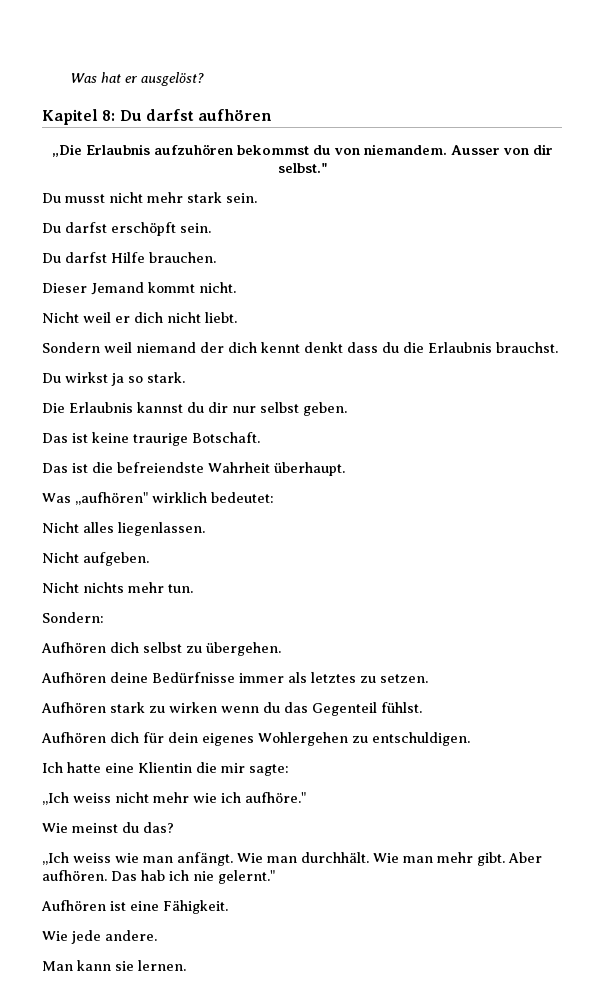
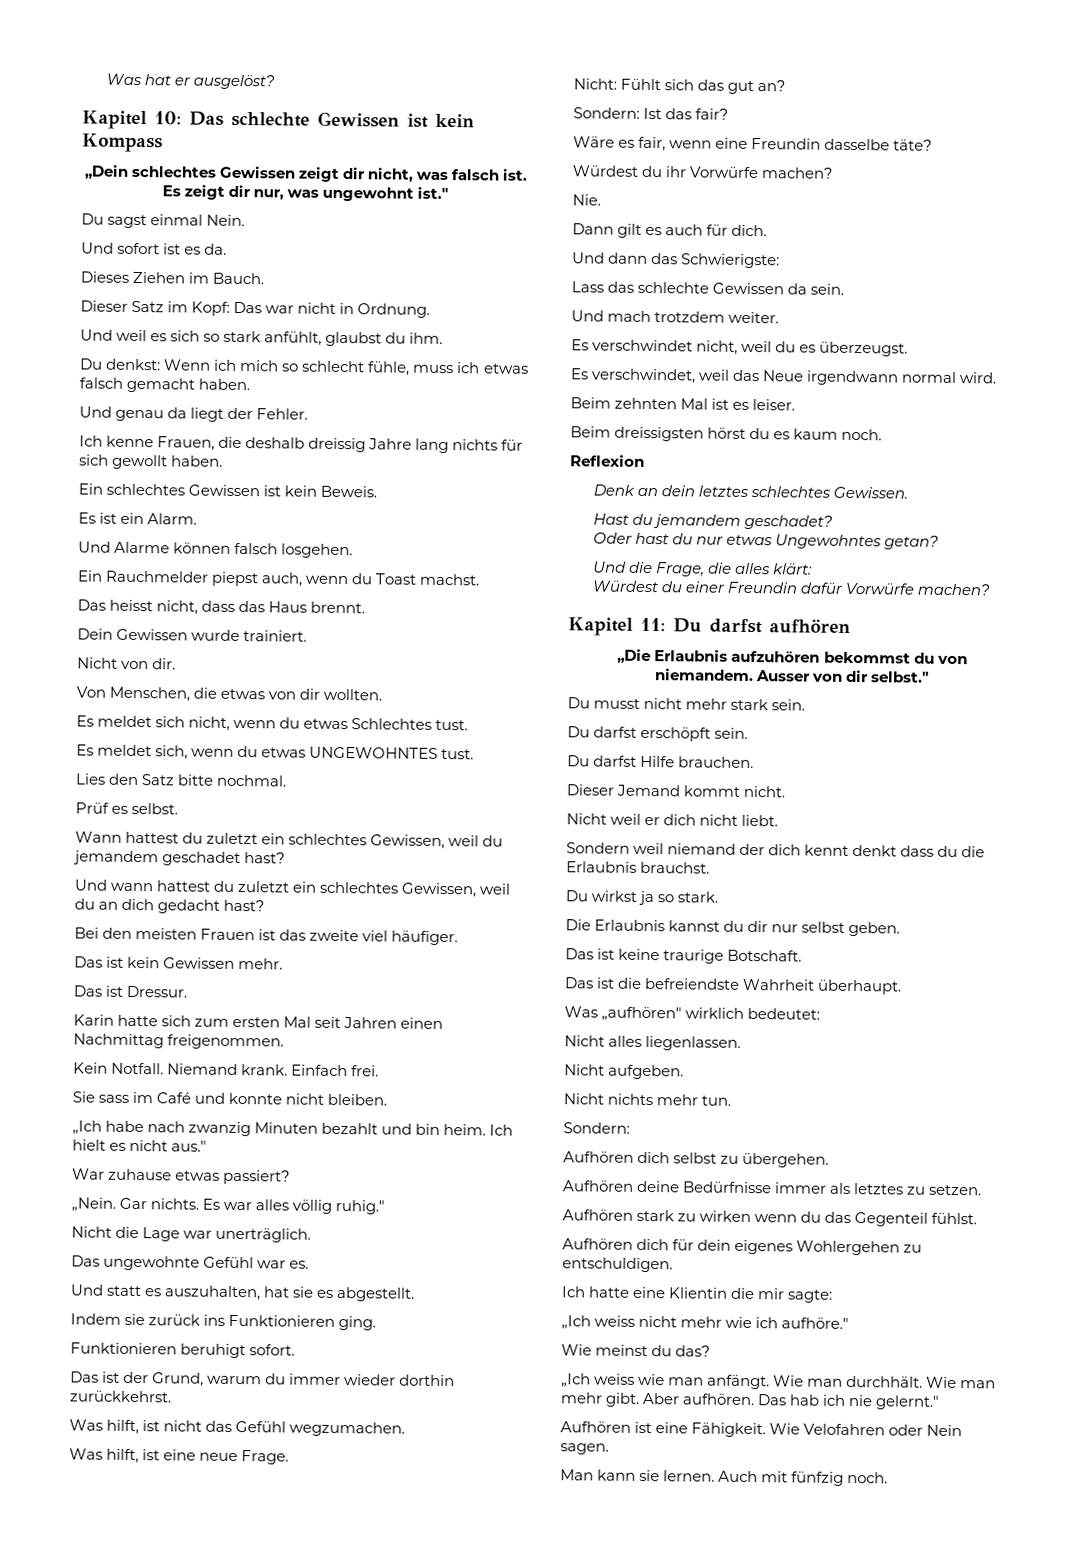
[102,110,116,121] 8: -> [154,111,475,128] [82,133,163,153] [83,164,528,183] [161,184,450,202] [81,213,246,229] [81,242,228,255] [80,271,265,285] [80,300,431,318] [80,329,444,347] [80,358,529,376] [79,377,251,393] [79,406,309,422] [79,435,524,454] [79,454,224,470] [78,483,378,498] [78,512,198,525] [78,541,354,559] [77,570,481,587] [77,599,366,615] [77,628,308,642] [77,657,177,670] [76,686,383,702] [76,715,469,731] [76,744,475,760] [75,773,288,787] [75,802,179,815] [75,831,504,850] [73,850,287,867] [74,879,512,898] [74,898,266,914] [74,927,459,946] [74,956,284,970] [73,985,188,998] [73,1014,444,1030] [73,1033,285,1050] [73,1062,380,1077] [72,1091,388,1106] [72,1120,514,1137] [72,1139,208,1152] [72,1168,292,1185] [71,1197,386,1215] [71,1226,312,1243] [71,1255,310,1271] [70,1284,416,1302] [70,1313,377,1331] [70,1342,296,1359] [70,1371,456,1387] [69,1390,172,1403] [69,1419,406,1437] [69,1448,290,1465] [573,78,787,95] [573,107,730,120] [573,136,934,152] [572,165,835,179] [572,194,601,206] [572,223,768,238] [572,252,781,269] [571,281,845,295] [571,310,780,324] [571,339,909,357] [570,368,998,386] [570,397,796,411] [570,426,883,442] [570,454,645,467] [592,484,908,499] [592,513,833,530] [592,532,939,550] [592,561,813,577] [591,580,990,596] [568,617,666,636] 10: Das schlechte Gewissen ist kein Kompass // „Dein schlechtes Gewissen zeigt dir nicht, was falsch ist. Es zeigt dir nur, was ungewohnt ist." // Du sagst einmal Nein. // Und sofort ist es da. // Dieses Ziehen im Bauch. // Dieser Satz im Kopf: Das war nicht in Ordnung. // Und weil es sich so stark anfühlt, glaubst du ihm. // Du denkst: Wenn ich mich so schlecht fühle, muss ich etwas falsch gemacht haben. // Und genau da liegt der Fehler. // Ich kenne Frauen, die deshalb dreissig Jahre lang nichts für sich gewollt haben. // Ein schlechtes Gewissen ist kein Beweis. // Es ist ein Alarm. // Und Alarme können falsch losgehen. // Ein Rauchmelder piepst auch, wenn du Toast machst. // Das heisst nicht, dass das Haus brennt. // Dein Gewissen wurde trainiert. // Nicht von dir. // Von Menschen, die etwas von dir wollten. // Es meldet sich nicht, wenn du etwas Schlechtes tust. // Es meldet sich, wenn du etwas UNGEWOHNTES tust. // Lies den Satz bitte nochmal. // Prüf es selbst. // Wann hattest du zuletzt ein schlechtes Gewissen, weil du jemandem geschadet hast? // Und wann hattest du zuletzt ein schlechtes Gewissen, weil du an dich gedacht hast? // Bei den meisten Frauen ist das zweite viel häufiger. // Das ist kein Gewissen mehr. // Das ist Dressur. // Karin hatte sich zum ersten Mal seit Jahren einen Nachmittag freigenommen. // Kein Notfall. Niemand krank. Einfach frei. // Sie sass im Café und konnte nicht bleiben. // „Ich habe nach zwanzig Minuten bezahlt und bin heim. Ich hielt es nicht aus." // War zuhause etwas passiert? // „Nein. Gar nichts. Es war alles völlig ruhig." // Nicht die Lage war unerträglich. // Das ungewohnte Gefühl war es. // Und statt es auszuhalten, hat sie es abgestellt. // Indem sie zurück ins Funktionieren ging. // Funktionieren beruhigt sofort. // Das ist der Grund, warum du immer wieder dorthin zurückkehrst. // Was hilft, ist nicht das Gefühl wegzumachen. // Was hilft, ist eine neue Frage. // Nicht: Fühlt sich das gut an? // Sondern: Ist das fair? // Wäre es fair, wenn eine Freundin dasselbe täte? // Würdest du ihr Vorwürfe machen? // Nie. // Dann gilt es auch für dich. // Und dann das Schwierigste: // Lass das schlechte Gewissen da sein. // Und mach trotzdem weiter. // Es verschwindet nicht, weil du es überzeugst. // Es verschwindet, weil das Neue irgendwann normal wird. // Beim zehnten Mal ist es leiser. // Beim dreissigsten hörst du es kaum noch. // Reflexion // Denk an dein letztes schlechtes Gewissen. // Hast du jemandem geschadet? // Oder hast du nur etwas Ungewohntes getan? // Und die Frage, die alles klärt: // Würdest du einer Freundin dafür Vorwürfe machen? // Kapitel 11:
[42,930,157,944] // Wie jede andere. -> [769,1423,963,1437] [560,1443,609,1455] Wie Velofahren oder Nein sagen.
(186, 965) none -> [718,1470,889,1486] Auch mit fünfzig noch.

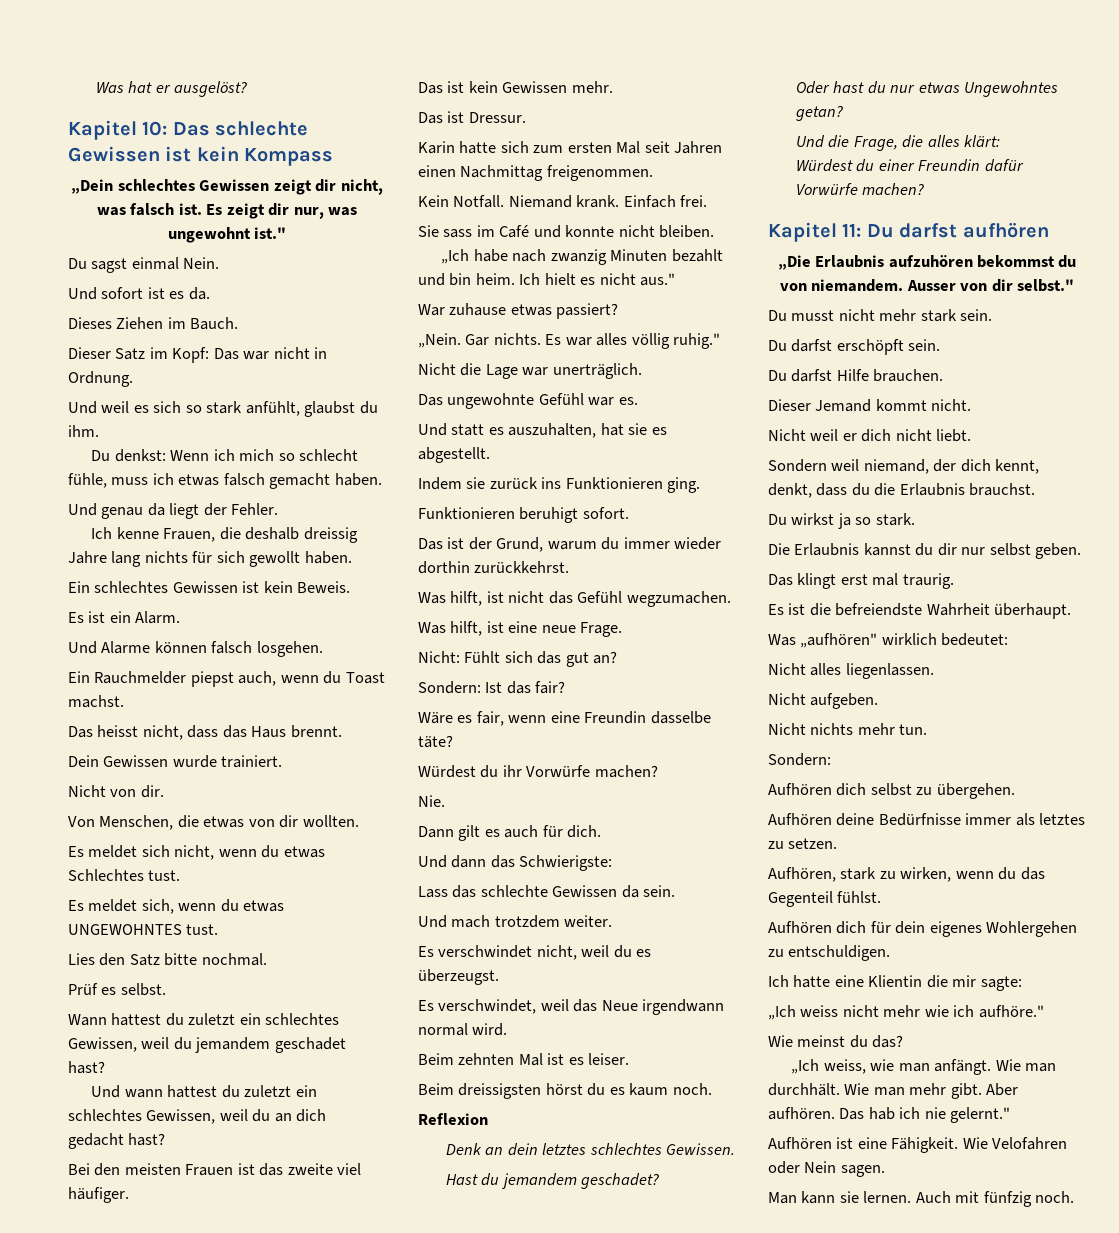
[667,843,737,855] niemand -> [863,459,929,474] niemand,
[804,844,898,857] kennt denkt -> [995,459,1040,474] [768,483,812,498] kennt, denkt,
[597,948,803,964] [564,977,594,989] ist keine traurige Botschaft. // Das -> [797,573,954,589] [768,604,784,615] klingt erst mal traurig. // Es
[562,1209,633,1221] Aufhören -> [768,867,836,882] Aufhören,
[699,1210,752,1223] wirken -> [900,867,952,882] wirken,
[594,1373,636,1385] weiss -> [823,1059,866,1074] weiss,

